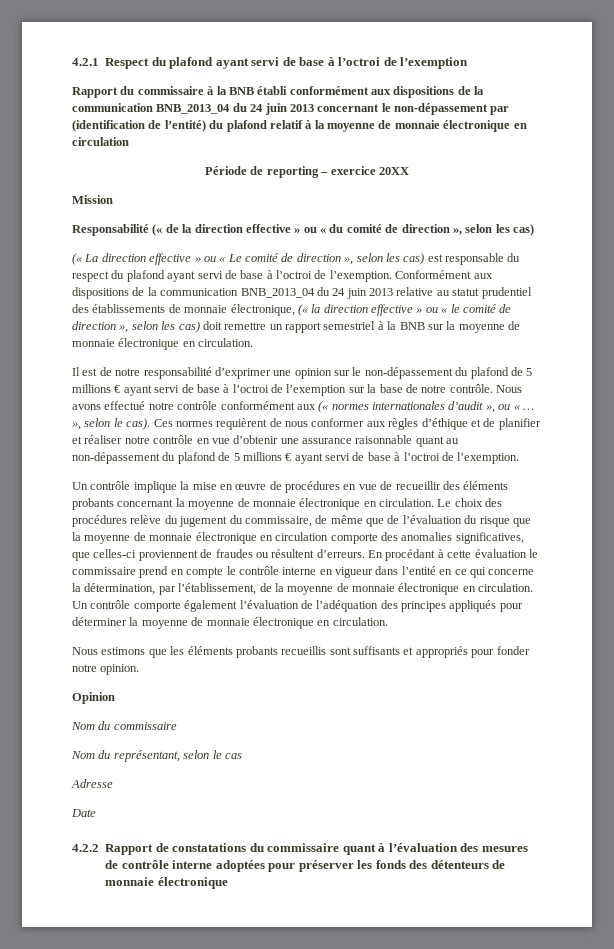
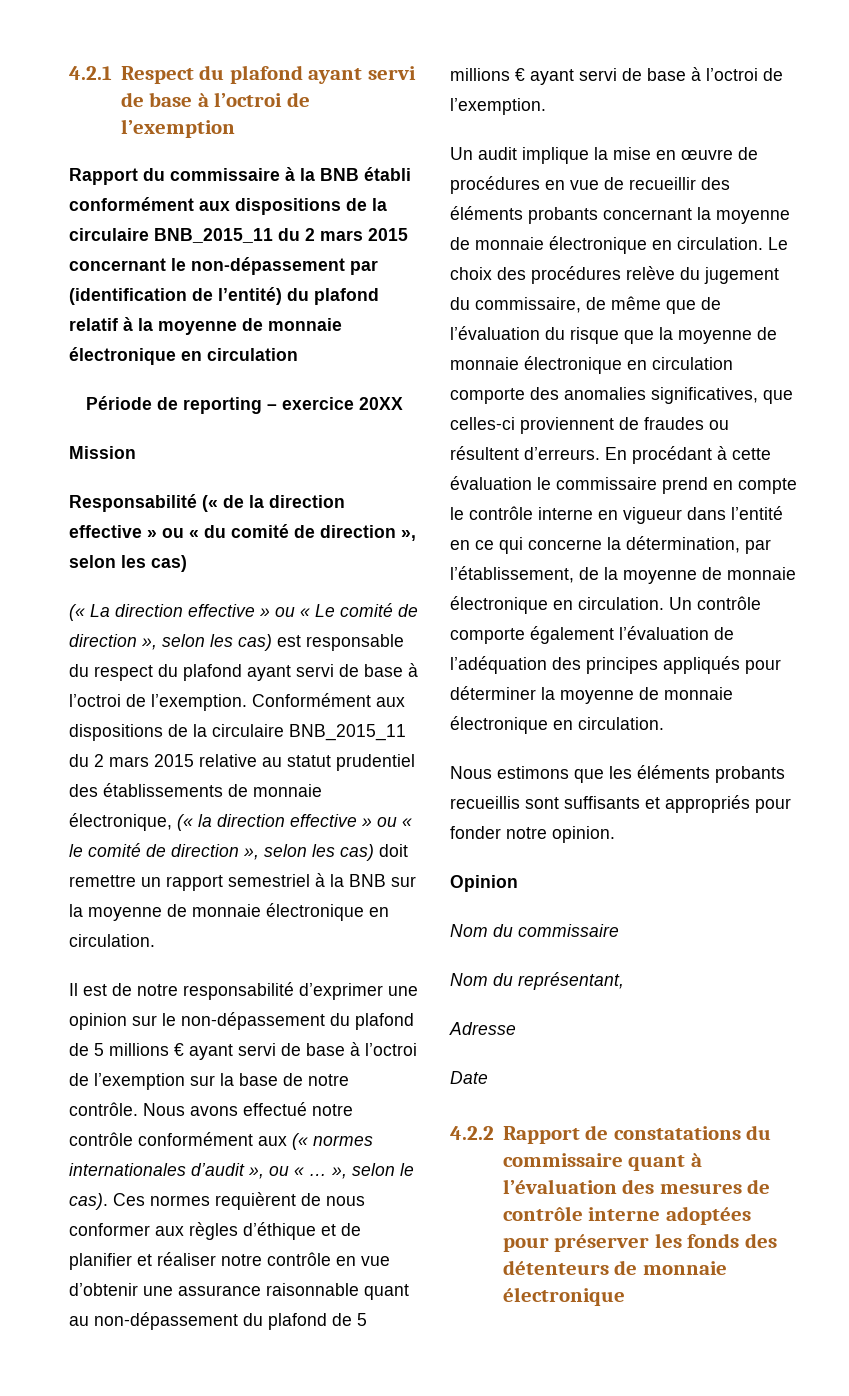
[72,103,314,115] communication BNB_2013_04 du 24 juin 2013 -> [69,228,408,243] circulaire BNB_2015_11 du 2 mars 2015
[160,287,393,299] communication BNB_2013_04 du 24 juin 2013 -> [212,724,406,741] [69,754,194,767] circulaire BNB_2015_11 du 2 mars 2015
[90,481,131,490] contrôle -> [478,147,517,160] audit
[183,750,242,759] selon le cas -> (624, 981) none

